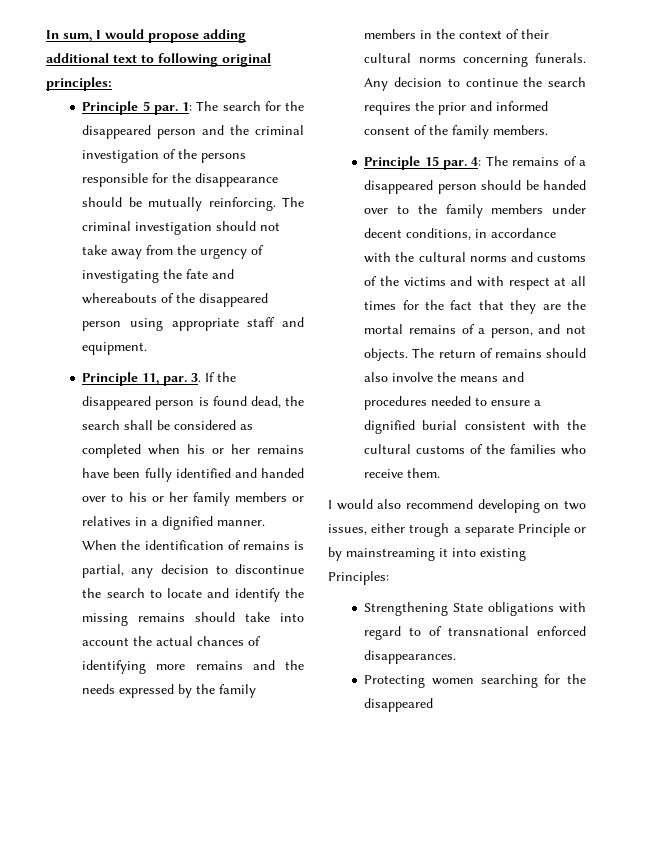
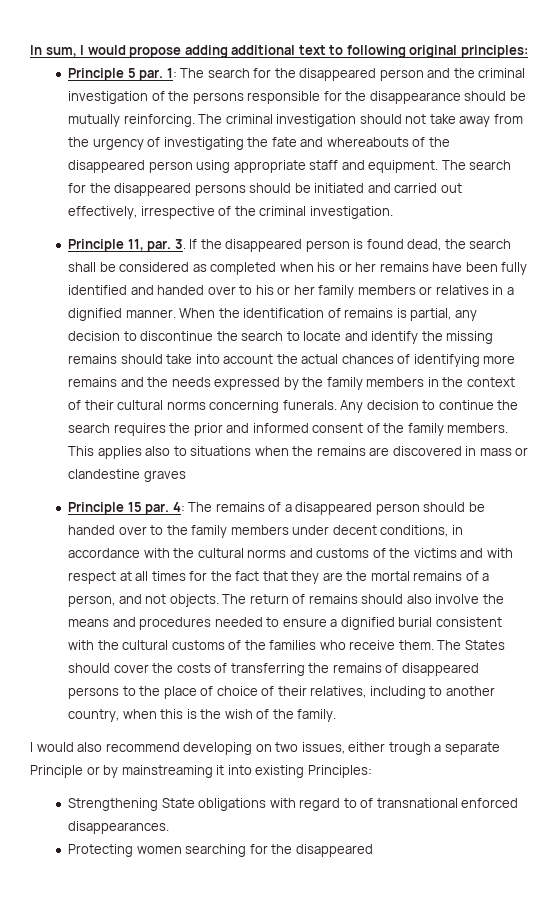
(148, 348) none -> [441,160,512,170] [68,183,462,196] [68,206,393,219] The search for the disappeared persons should be initiated and carried out effectively, irrespective of the criminal investigation.
(549, 130) none -> [68,446,529,459] [68,469,186,482] This applies also to situations when the remains are discovered in mass or clandestine graves
(441, 473) none -> [437,640,505,650] [68,663,479,676] [68,686,495,699] [68,709,337,722] The States should cover the costs of transferring the remains of disappeared persons to the place of choice of their relatives, including to another country, when this is the wish of the family.

